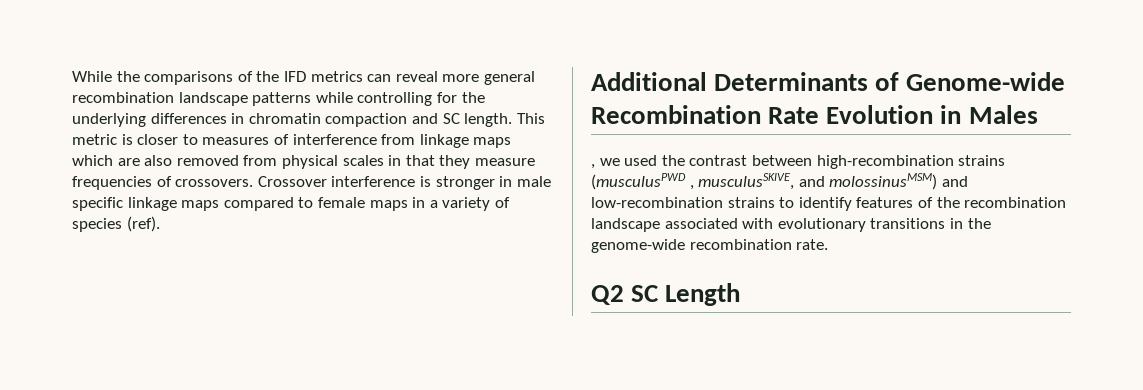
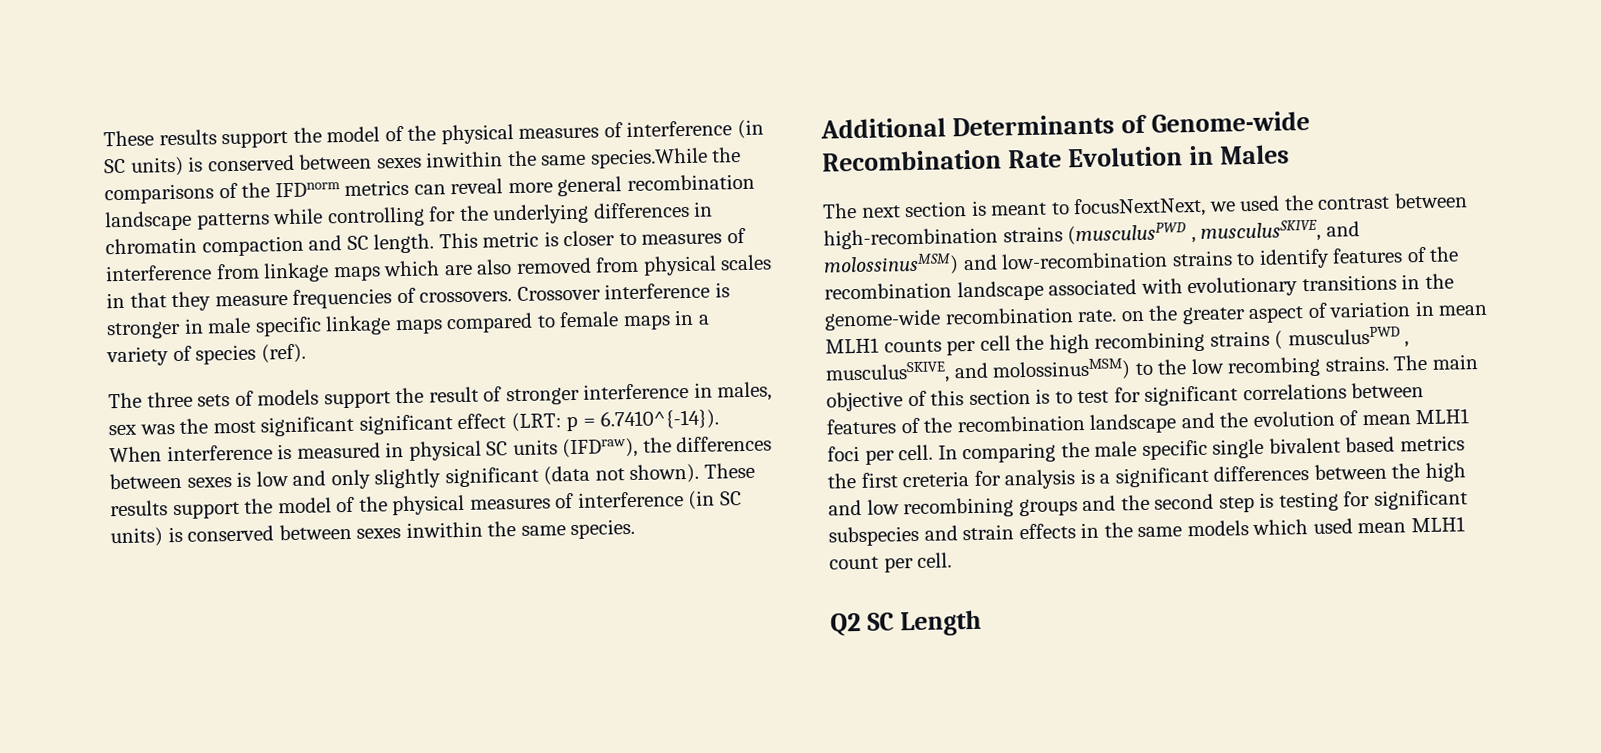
[72,71,112,82] While -> [103,119,764,149] [104,147,708,177] These results support the model of the physical measures of interference (in SC units) is conserved between sexes inwithin the same species.While
[283,71,306,82] IFD -> [274,182,340,198] IFDnorm
(160, 224) none -> [108,381,773,409] [108,409,720,437] [109,435,773,463] [109,462,755,490] [110,490,742,520] [110,518,636,548] // The three sets of models support the result of stronger interference in males, sex was the most significant significant effect (LRT: p = 6.7410^{-14}). When interference is measured in physical SC units (IFDraw), the differences between sexes is low and only slightly significant (data not shown). These results support the model of the physical measures of interference (in SC units) is conserved between sexes inwithin the same species.
[591,164,595,169] , -> [822,196,1207,219] The next section is meant to focusNextNext,
(829, 244) none -> [1120,300,1489,325] [825,326,1410,356] [825,354,1478,385] [826,382,1425,412] [826,408,1470,435] [827,435,1465,465] [827,462,1466,490] [828,489,1468,519] [828,516,1465,547] [829,552,953,573] on the greater aspect of variation in mean MLH1 counts per cell the high recombining strains ( musculusPWD , musculusSKIVE, and molossinusMSM) to the low recombing strains. The main objective of this section is to test for significant correlations between features of the recombination landscape and the evolution of mean MLH1 foci per cell. In comparing the male specific single bivalent based metrics the first creteria for analysis is a significant differences between the high and low recombining groups and the second step is testing for significant subspecies and strain effects in the same models which used mean MLH1 count per cell.

